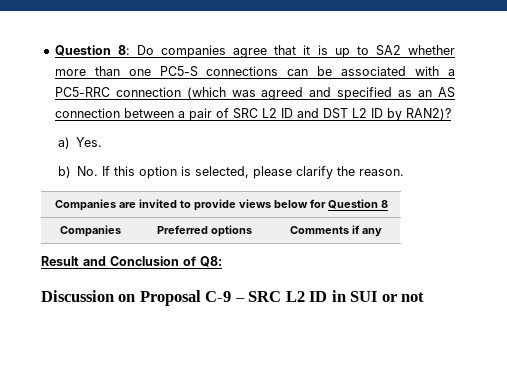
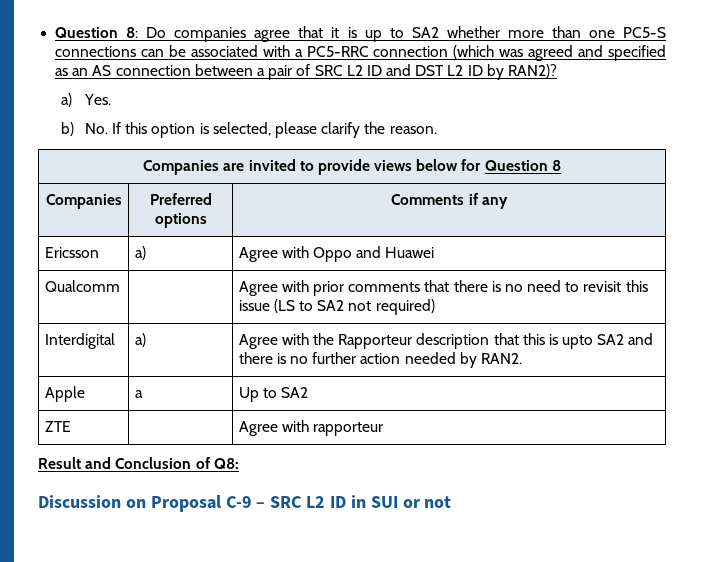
(382, 232) none -> [44,247,99,258] [134,246,146,260] [238,246,435,262] [44,280,120,292] [238,280,648,296] [238,299,435,315] [44,333,115,349] [134,333,146,347] [238,333,654,349] [238,352,522,368] [44,386,85,402] [134,390,143,398] [238,387,308,402] [44,421,71,432] [238,420,383,436] // Ericsson | a) | Agree with Oppo and Huawei // Qualcomm | | Agree with prior comments that there is no need to revisit this issue (LS to SA2 not required) // Interdigital | a) | Agree with the Rapporteur description that this is upto SA2 and there is no further action needed by RAN2. // Apple | a | Up to SA2 // ZTE | | Agree with rapporteur

